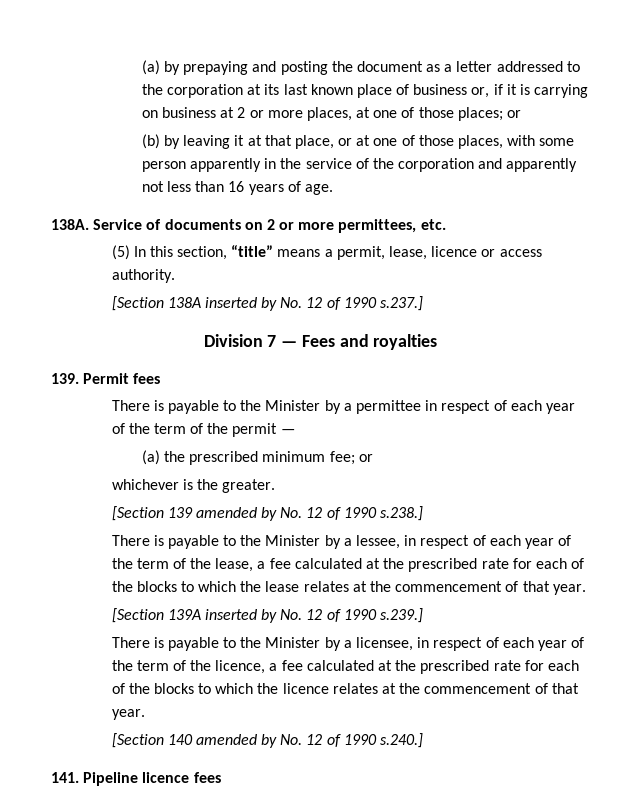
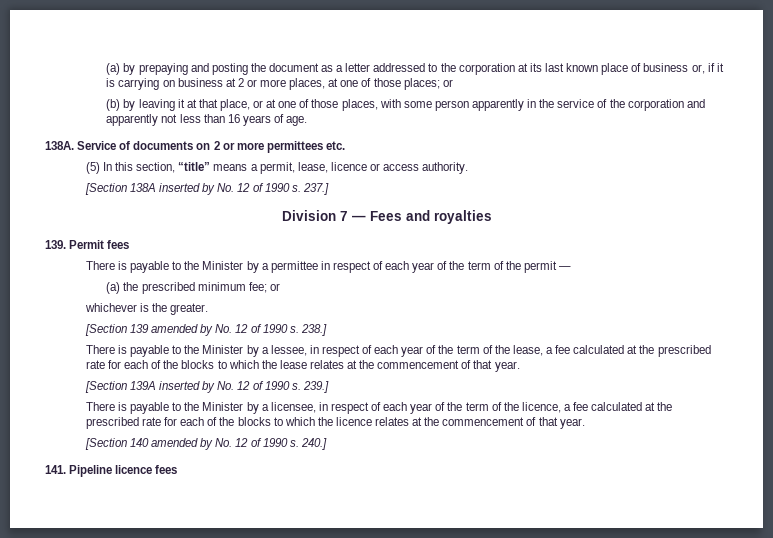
[338,219,417,233] permittees, -> [266,141,323,153] permittees
[380,296,424,311] s.237.] -> [291,183,329,195] s. 237.]
[380,506,424,521] s.238.] -> [289,324,327,336] s. 238.]
[380,608,424,623] s.239.] -> [291,381,329,393] s. 239.]
[380,733,424,748] s.240.] -> [289,438,327,450] s. 240.]

